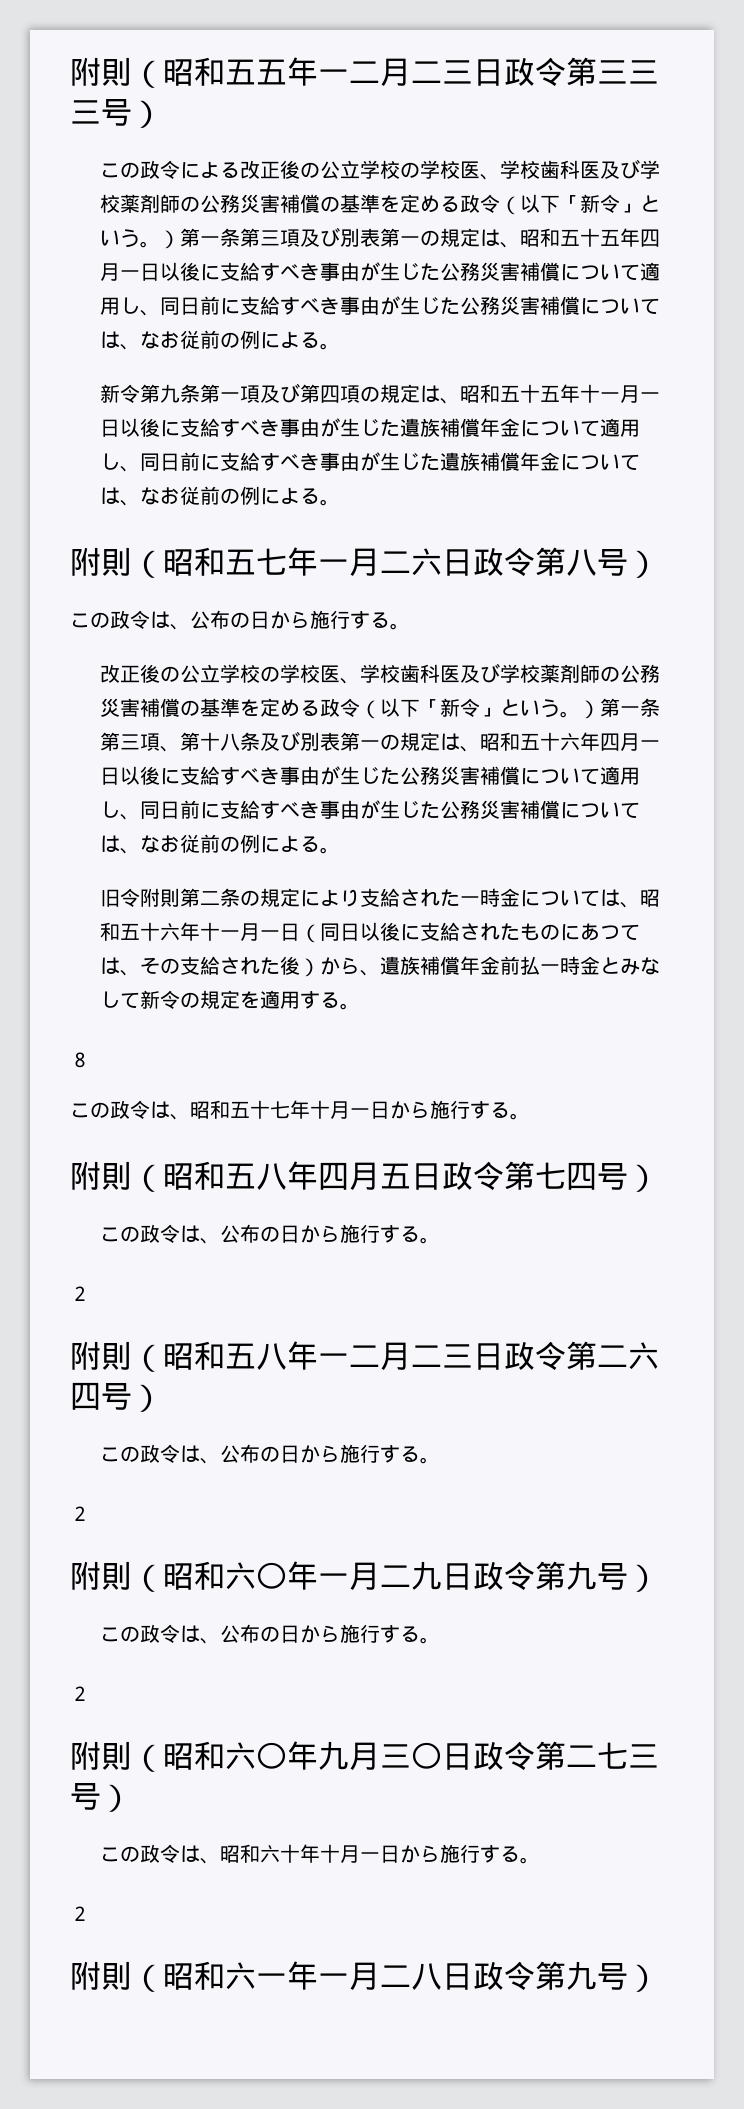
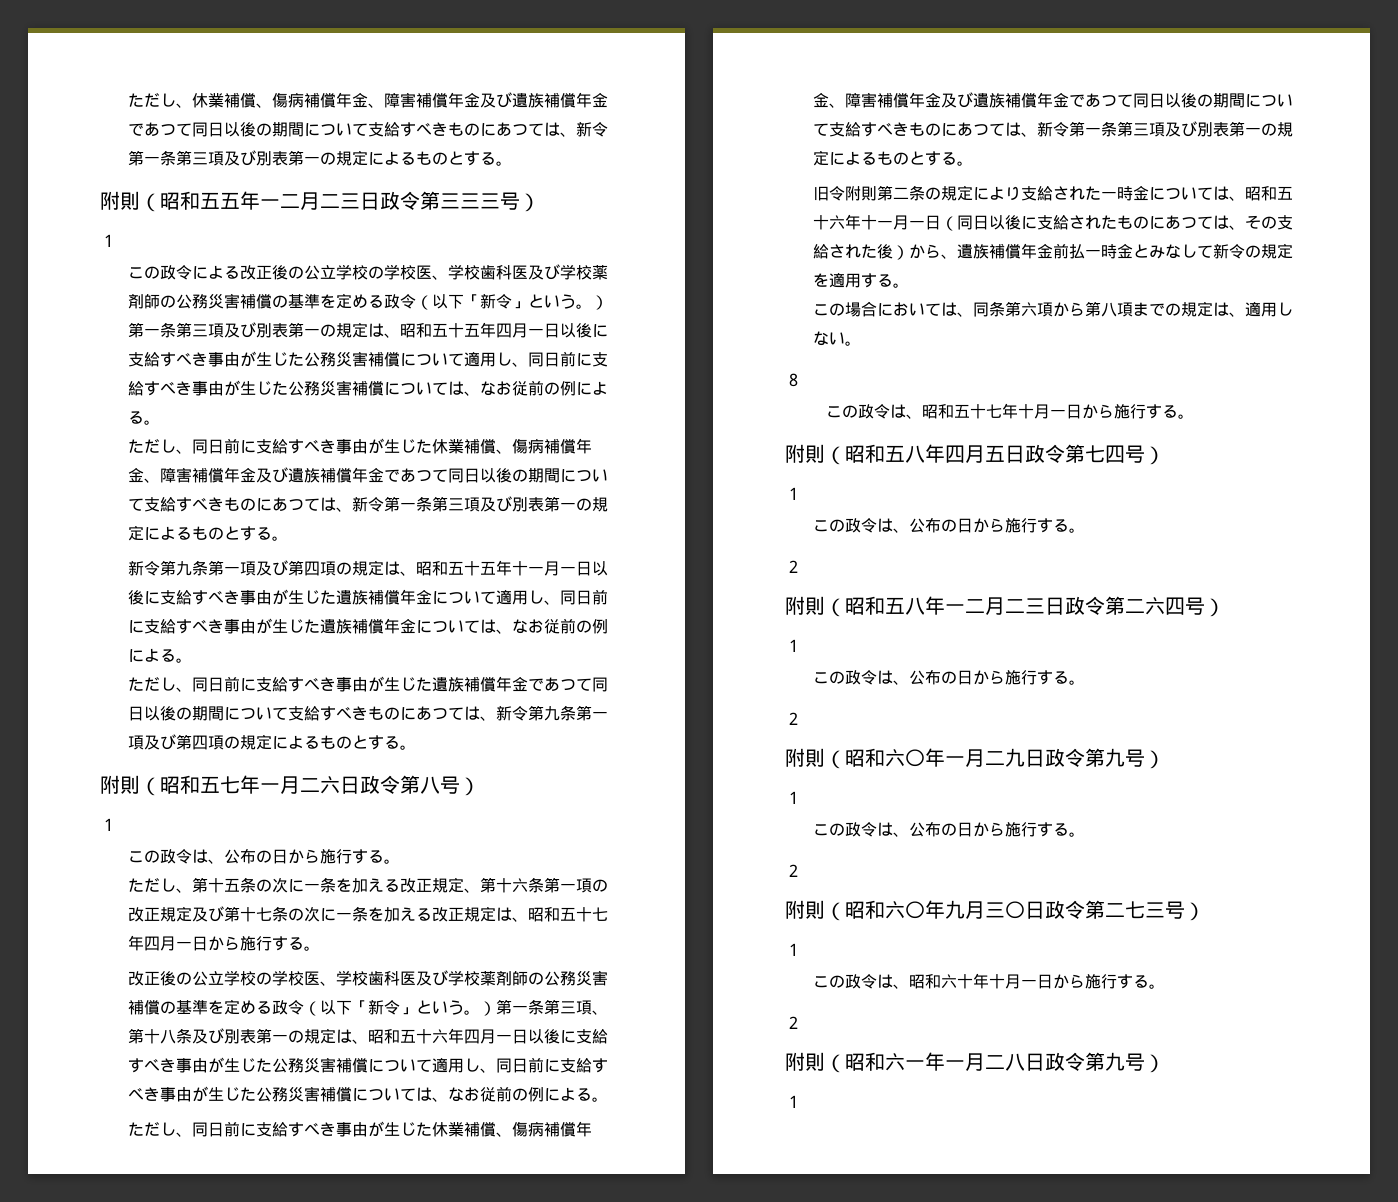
(70, 71) none -> [127,92,608,108] [127,121,608,137] [127,150,512,166] ただし、休業補償、傷病補償年金、障害補償年金及び遺族補償年金であつて同日以後の期間について支給すべきものにあつては、新令第一条第三項及び別表第一の規定によるものとする。 //
(163, 114) none -> [100,234,117,247] // １
(341, 346) none -> [127,438,592,454] [127,467,608,483] [127,496,608,512] [127,525,288,541] // ただし、同日前に支給すべき事由が生じた休業補償、傷病補償年金、障害補償年金及び遺族補償年金であつて同日以後の期間について支給すべきものにあつては、新令第一条第三項及び別表第一の規定によるものとする。
(341, 502) none -> [127,676,608,692] [127,705,608,721] [127,734,416,750] // ただし、同日前に支給すべき事由が生じた遺族補償年金であつて同日以後の期間について支給すべきものにあつては、新令第九条第一項及び第四項の規定によるものとする。
[70,610,410,630] // この政令は、公布の日から施行する。 -> [100,818,117,831] [127,848,400,864] [127,877,608,893] [127,906,608,922] [127,935,320,951] // １ // この政令は、公布の日から施行する。 // ただし、第十五条の次に一条を加える改正規定、第十六条第一項の改正規定及び第十七条の次に一条を加える改正規定は、昭和五十七年四月一日から施行する。
(341, 850) none -> [127,1121,592,1137] [812,92,1293,108] [812,121,1293,137] [812,150,973,166] // ただし、同日前に支給すべき事由が生じた休業補償、傷病補償年金、障害補償年金及び遺族補償年金であつて同日以後の期間について支給すべきものにあつては、新令第一条第三項及び別表第一の規定によるものとする。
(361, 1006) none -> [812,301,1293,317] [812,331,861,346] // この場合においては、同条第六項から第八項までの規定は、適用しない。
(659, 1178) none -> [785,487,802,500] // １
(163, 1398) none -> [785,639,802,652] // １
(659, 1578) none -> [785,791,802,804] // １
(132, 1798) none -> [785,943,802,956] // １
(659, 1978) none -> [785,1095,802,1108] // １

